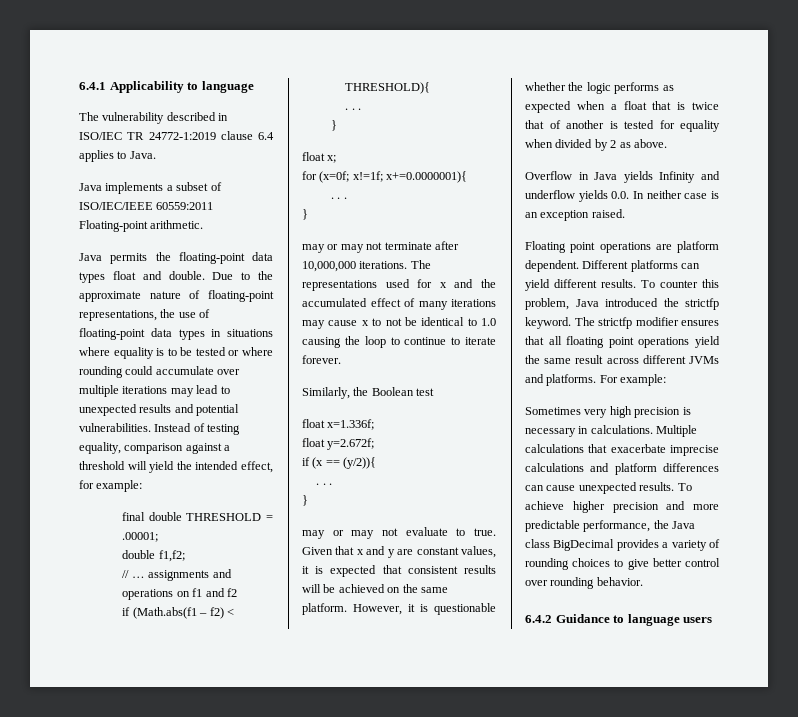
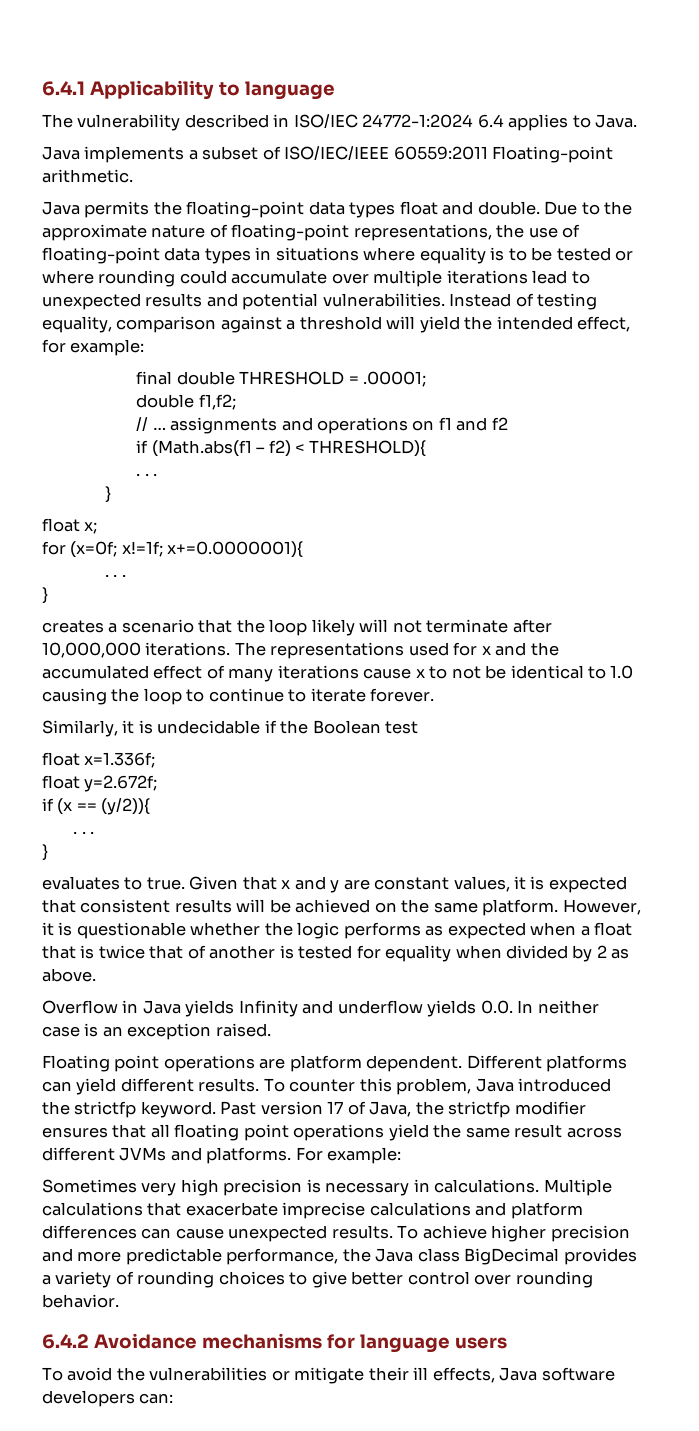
[127,131,253,140] TR 24772-1:2019 clause -> [362,114,474,128] 24772-1:2024
[170,388,194,397] may -> (528, 277) none
[302,244,364,253] may or may -> [42,619,389,636] creates a scenario that the loop likely will
[302,320,325,329] may -> (359, 672) none
(350, 393) none -> [122,720,277,734] it is undecidable if
[302,527,448,539] may or may not evaluate -> [42,876,120,890] evaluates
[574,317,595,326] The -> [220,1101,444,1117] Past version 17 of Java, the
[555,614,625,623] Guidance to -> [93,1333,355,1349] Avoidance mechanisms for
(713, 620) none -> [42,1367,615,1384] [42,1390,174,1407] // To avoid the vulnerabilities or mitigate their ill effects, Java software developers can:

